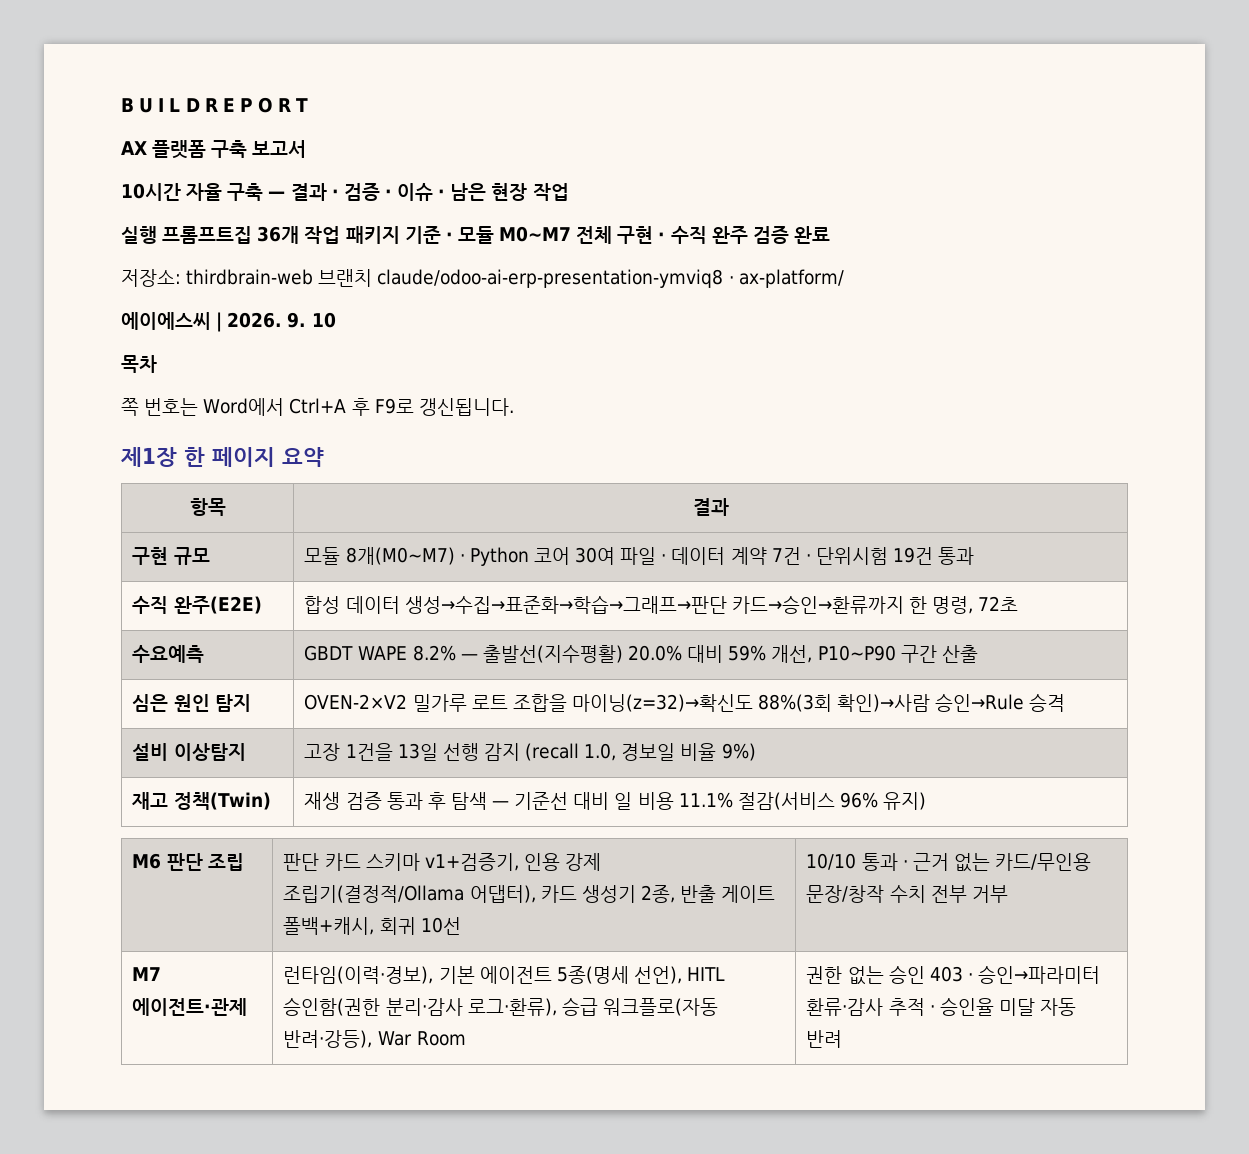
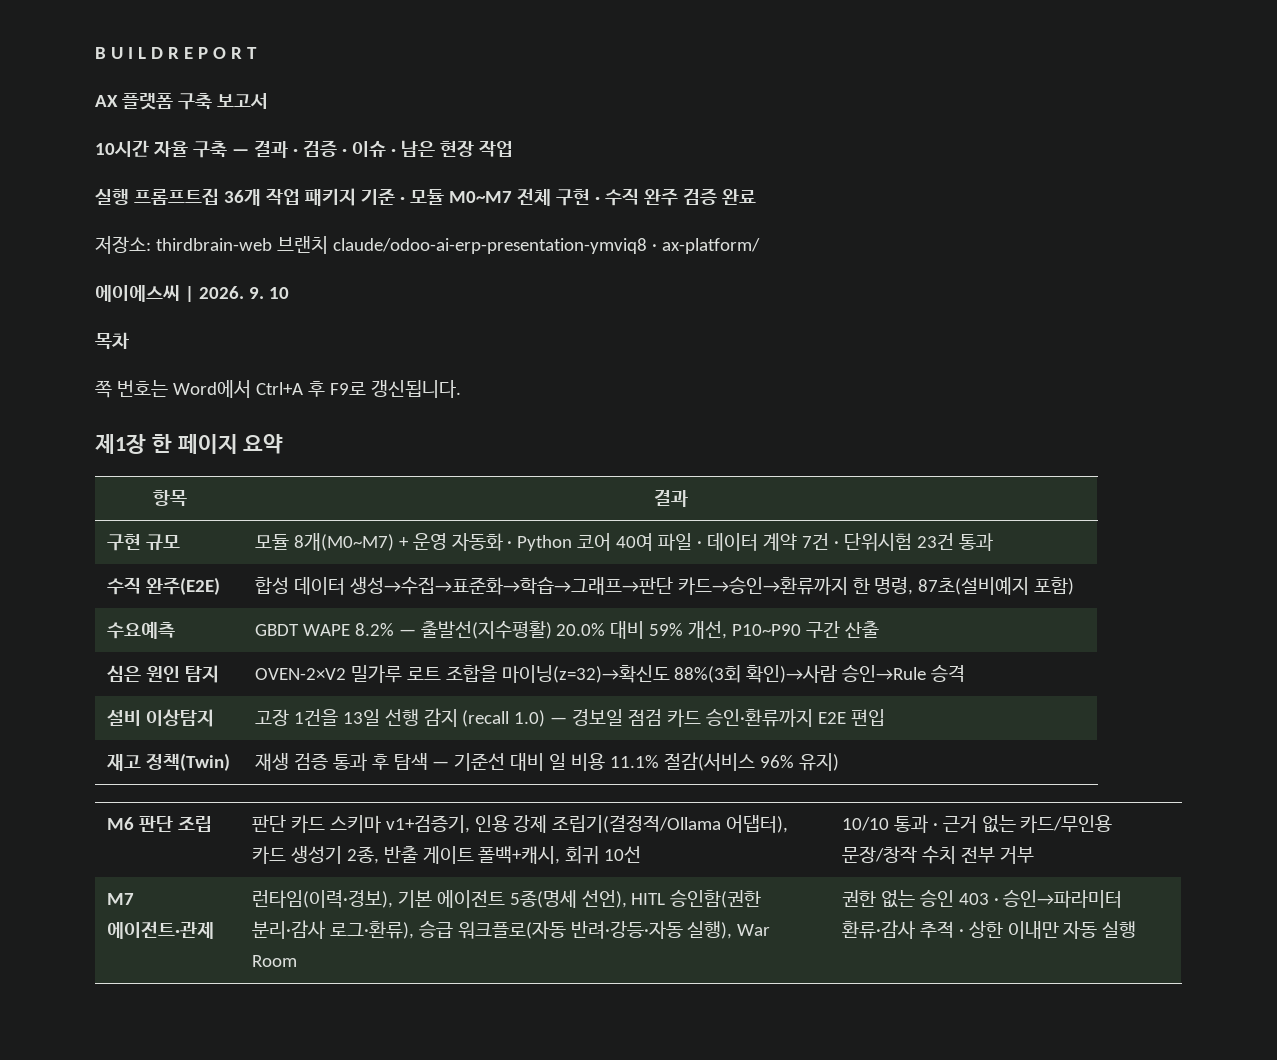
(455, 556) none -> [398,533,503,551] + 운영 자동화
[575,547,616,565] 30여 -> [616,533,654,551] 40여
[893,547,934,565] 19건 -> [917,533,955,550] 23건
[978,596,1019,611] 72초 -> [918,577,1075,595] 87초(설비예지 포함)
[584,743,756,761] 1.0, 경보일 비율 9%) -> [514,709,886,727] 1.0) — 경보일 점검 카드 승인·환류까지 E2E 편입
[283,1030,373,1048] 반려·강등), -> [570,921,733,939] 반려·강등·자동 실행),
[939,997,1077,1016] [806,1030,843,1048] 승인율 미달 자동 반려 -> [968,921,1137,939] 상한 이내만 자동 실행

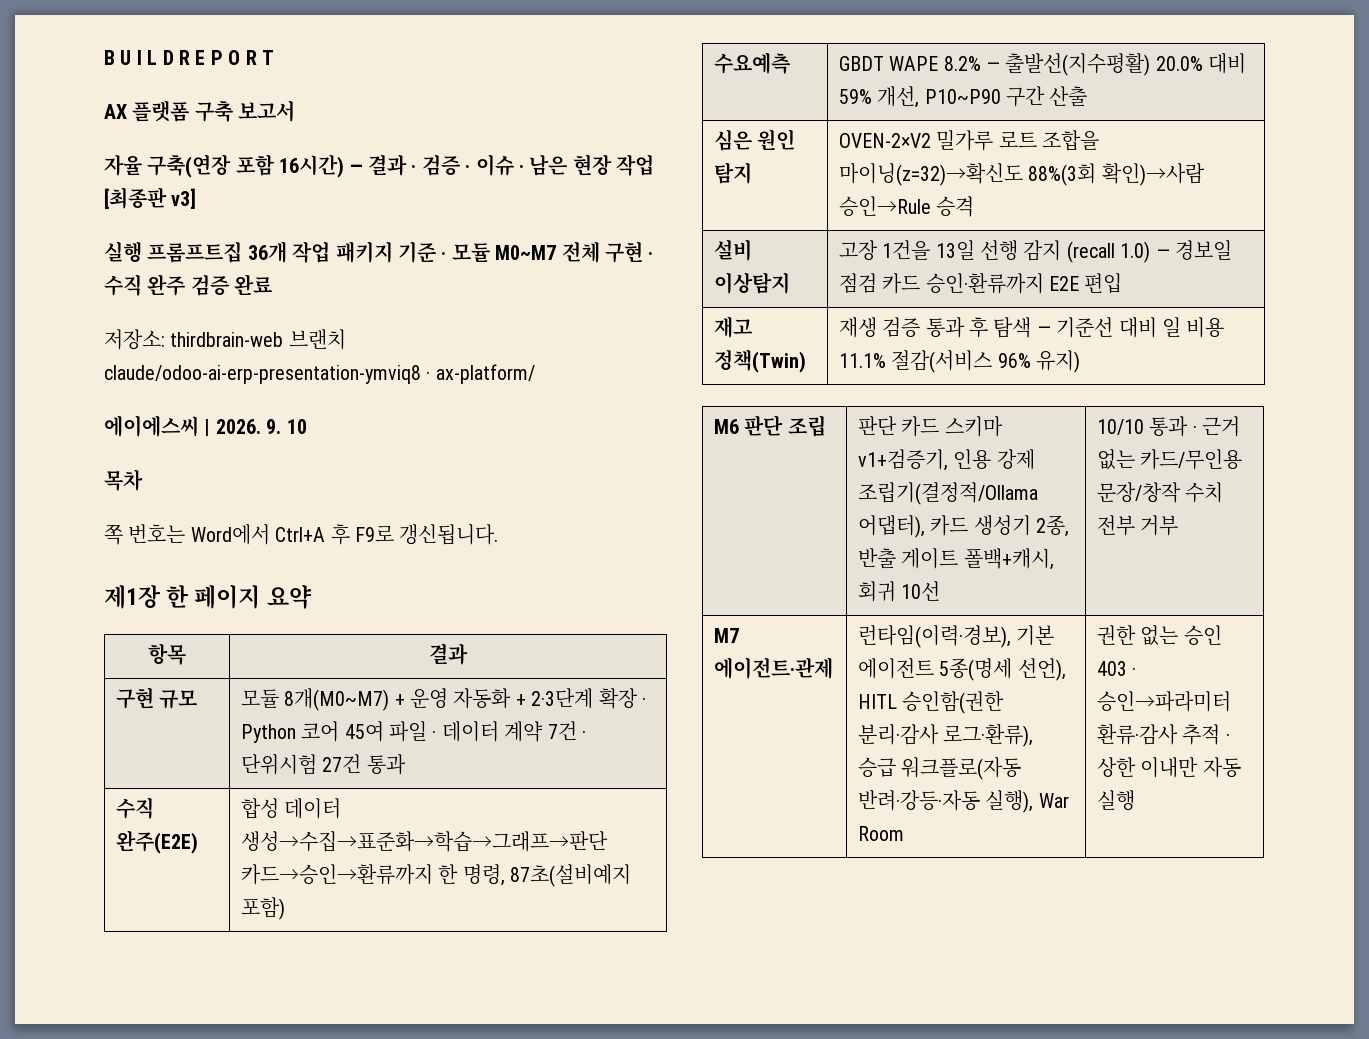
[95,140,227,158] 10시간 자율 구축 -> [104,154,345,178] 자율 구축(연장 포함 16시간)
(513, 148) none -> [104,187,197,209] [최종판 v3]
(503, 542) none -> [515,688,638,709] + 2·3단계 확장
[616,533,654,551] 40여 -> [344,721,384,742] 45여
[917,533,955,550] 23건 -> [322,754,362,774] 27건

